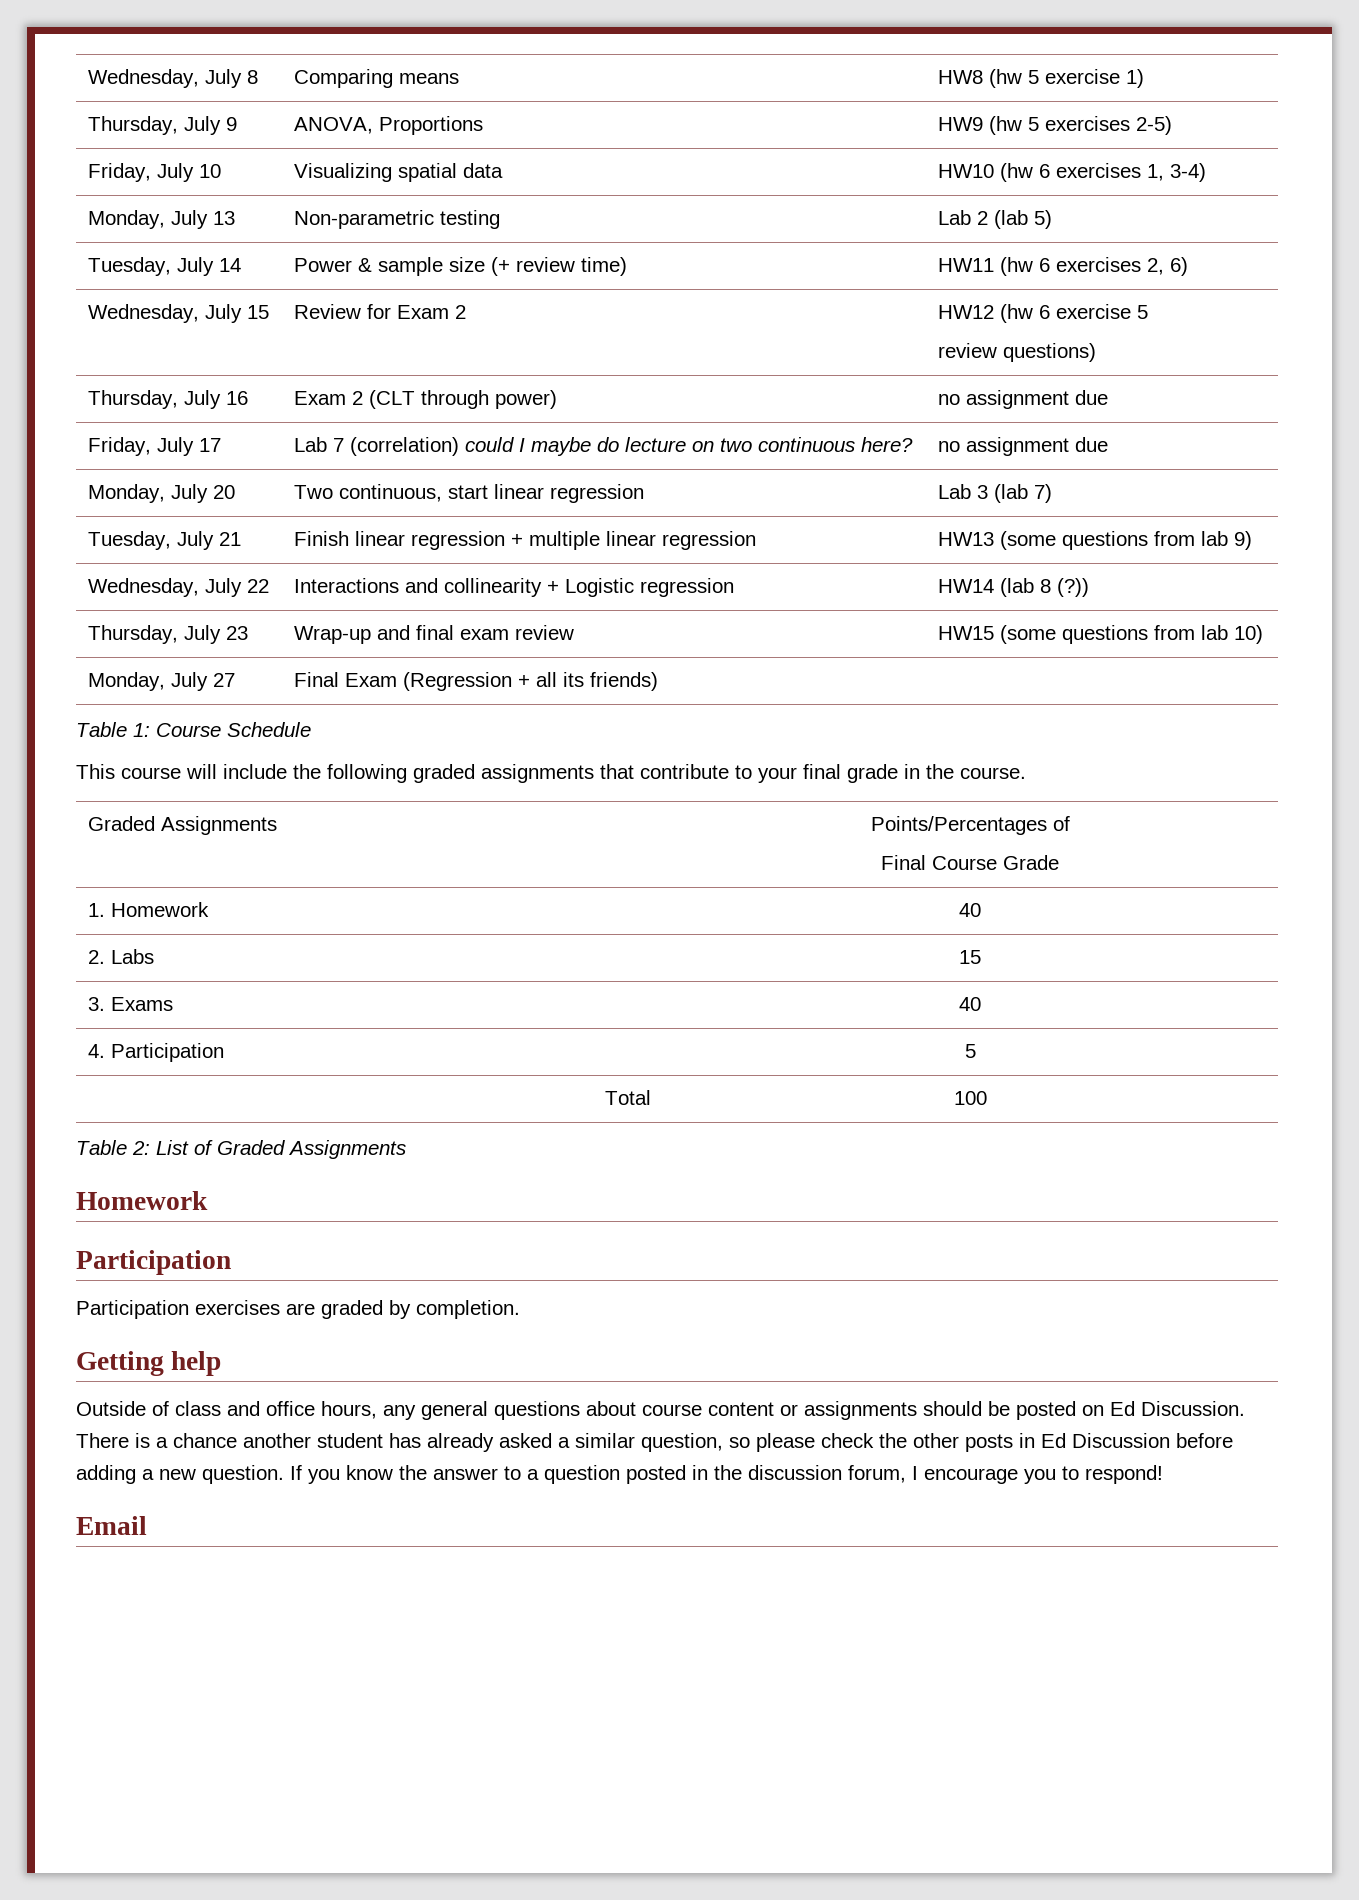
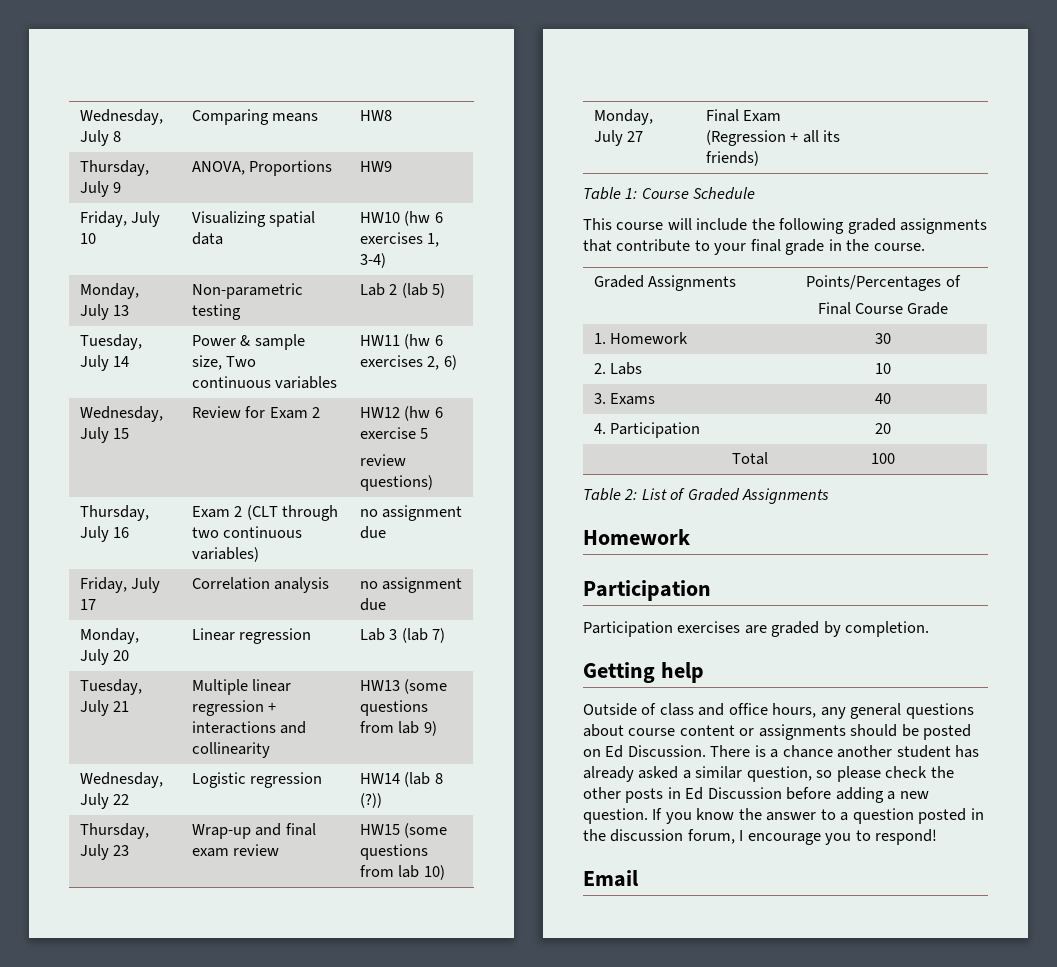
[988,69,1144,88] (hw 5 exercise 1) -> (392, 115) none
[988,116,1172,135] (hw 5 exercises 2-5) -> (392, 166) none
[448,257,627,276] size (+ review time) -> [191,355,257,370] [191,376,338,389] size, Two continuous variables
[494,390,557,409] power) -> [191,526,303,538] [191,547,259,562] two continuous variables)
[293,437,913,456] Lab 7 (correlation) could I maybe do lecture on two continuous here? -> [191,577,330,593] Correlation analysis
[293,484,544,502] Two continuous, start linear -> [191,628,235,641] Linear
[293,531,349,546] Finish -> [191,679,248,695] Multiple
[528,531,756,550] multiple linear regression -> [191,721,307,734] [191,742,270,758] interactions and collinearity
[293,578,559,597] Interactions and collinearity + -> (130, 799) none
[959,903,981,917] 40 -> [875,333,891,344] 30
[959,950,981,964] 15 -> [875,363,891,374] 10
[964,1044,976,1058] 5 -> [875,423,891,434] 20

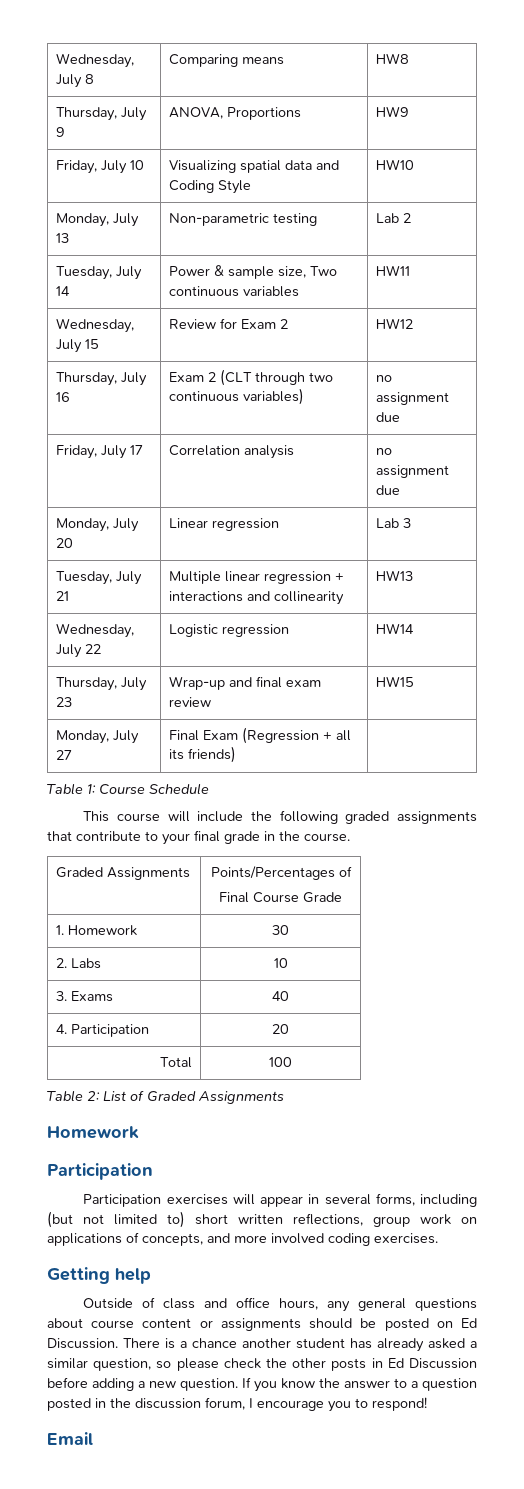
[359,211,443,226] [359,232,440,247] [359,253,386,268] | HW10 (hw 6 exercises 1, 3-4) -> [315,160,339,170] [168,180,251,194] [375,159,414,170] and Coding Style | HW10
[401,283,446,298] (lab 5) -> (411, 218) none
[404,334,443,349] [359,355,457,370] (hw 6 exercises 2, 6) -> (410, 270) none
[404,406,443,421] [359,427,429,439] [359,454,406,466] [359,475,433,491] (hw 6 exercise 5 // review questions) -> (413, 323) none
[401,628,446,643] (lab 7) -> (411, 523) none
[404,679,448,694] [359,700,428,716] [359,721,437,736] (some questions from lab 9) -> (413, 575) none
[404,772,443,787] [359,793,382,808] (lab 8 (?)) -> (414, 628) none
[404,823,448,838] [359,844,428,860] [359,865,445,880] (some questions from lab 10) -> (414, 681) none
[744,621,930,637] are graded by completion. -> [232,1193,478,1207] [47,1211,477,1228] [47,1232,438,1246] will appear in several forms, including (but not limited to) short written reflections, group work on applications of concepts, and more involved coding exercises.

